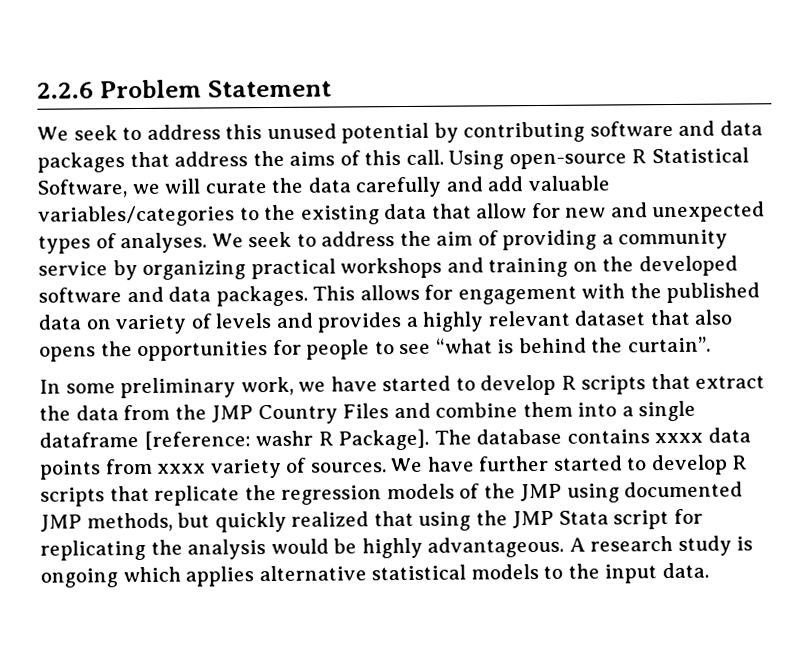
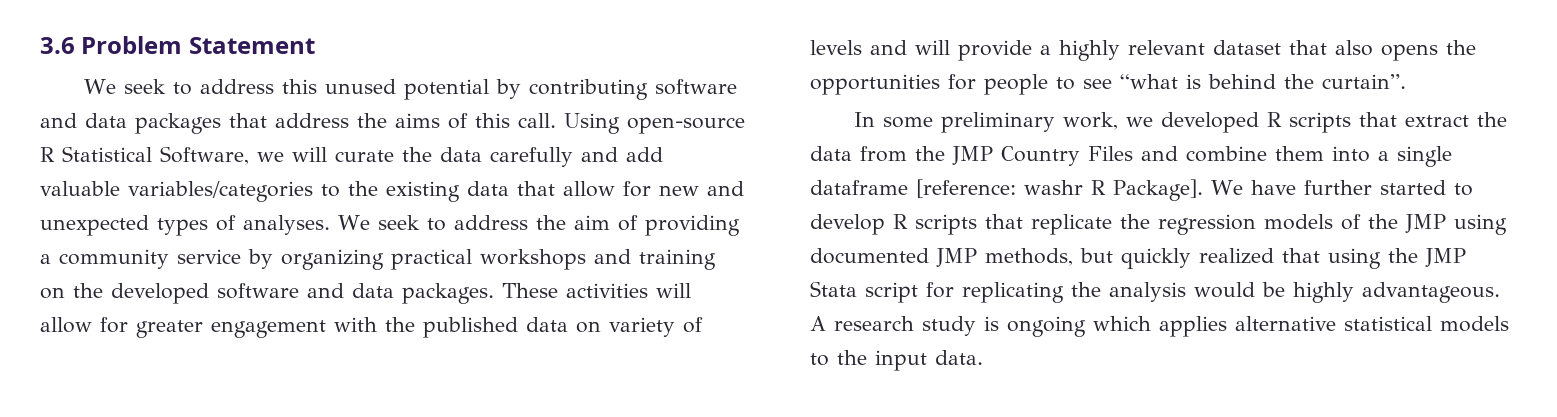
[37,81,94,99] 2.2.6 -> [40,37,75,54] 3.6
[312,284,454,301] This allows for -> [502,283,691,298] [40,317,203,338] These activities will allow for greater
[317,312,403,333] provides -> [915,40,1032,61] will provide
[330,374,557,396] have started to develop -> [1161,112,1260,133] developed
[433,427,751,445] [39,457,387,480] The database contains xxxx data points from xxxx variety of sources. -> (1203, 190) none

